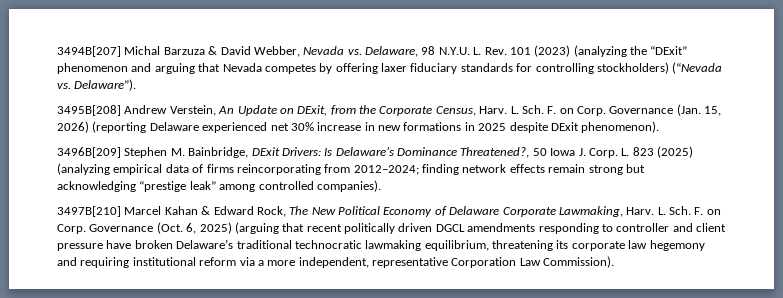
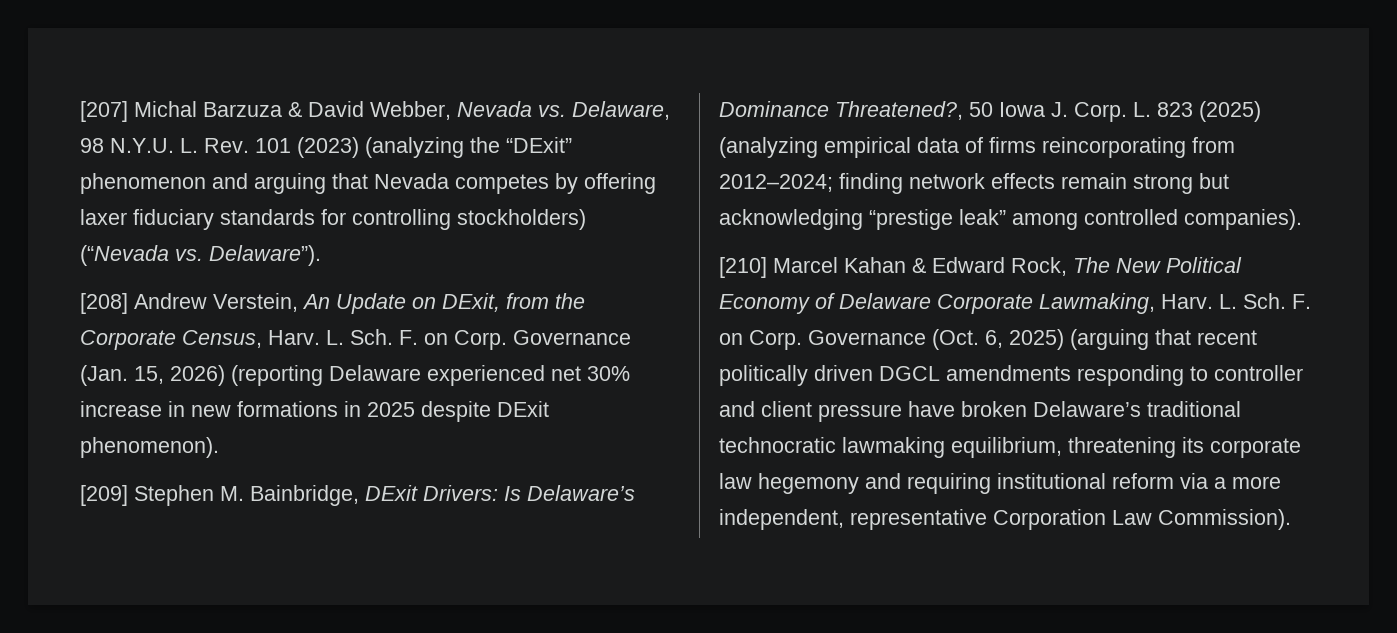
[57,46,121,57] 3494B[207] -> [80,101,128,122] [207]
[57,105,121,116] 3495B[208] -> [80,293,128,314] [208]
[57,147,121,158] 3496B[209] -> [80,485,128,506] [209]
[57,206,121,217] 3497B[210] -> [719,257,767,278] [210]

